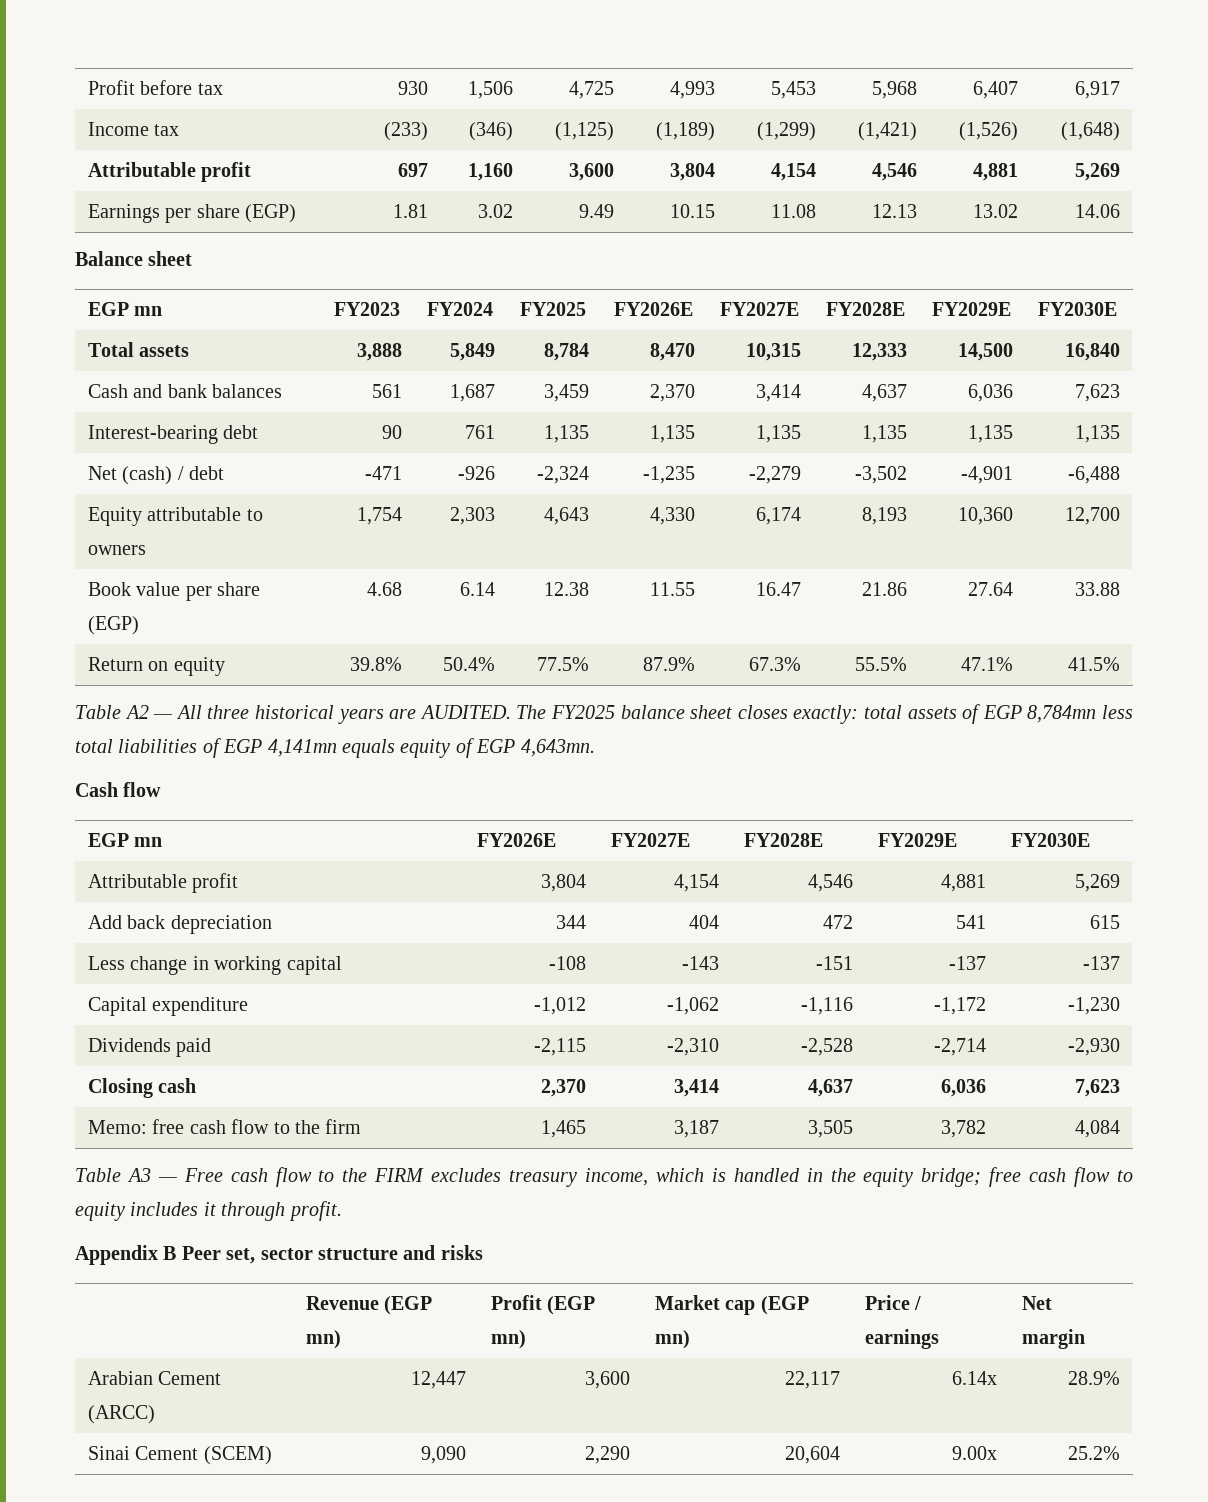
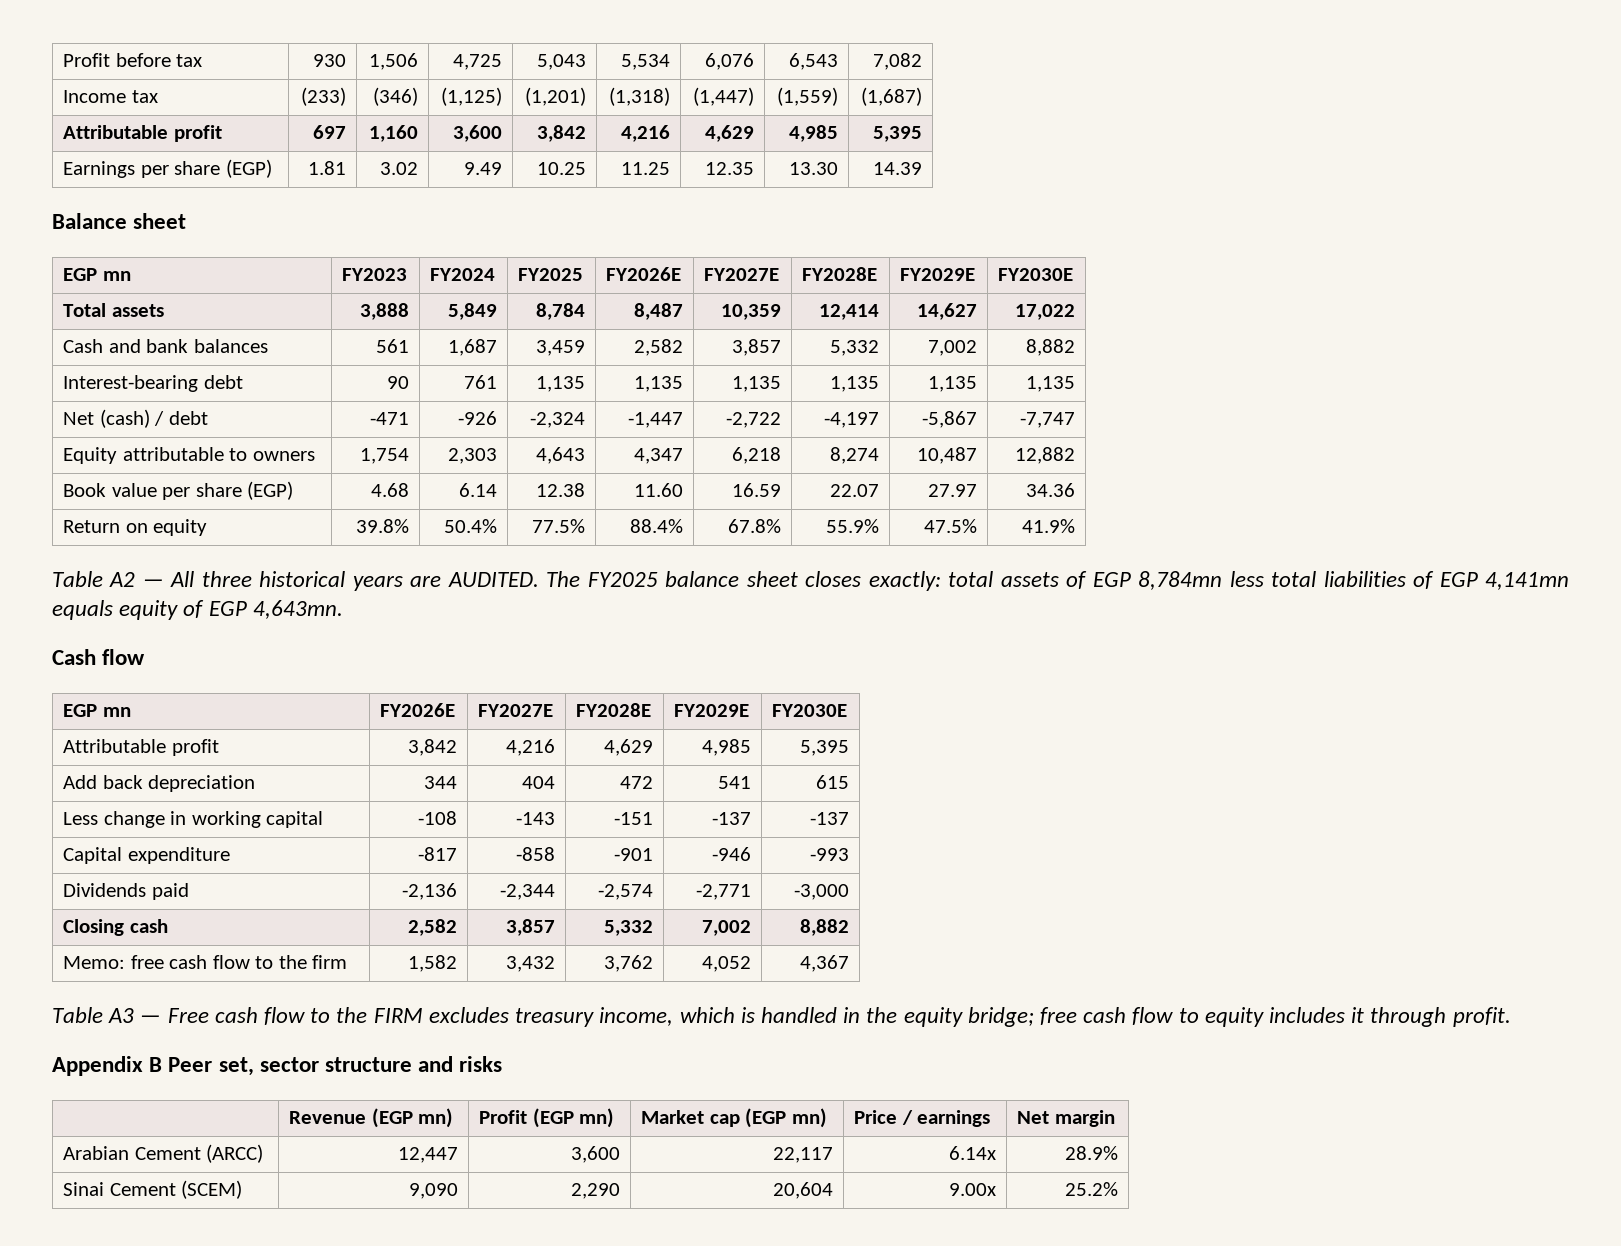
[669,81,715,99] [770,81,816,99] [871,81,917,99] [972,81,1018,99] [1074,81,1120,99] 4,993 | 5,453 | 5,968 | 6,407 | 6,917 -> [536,54,586,70] [620,54,670,70] [704,53,754,70] [788,53,838,70] [872,53,922,70] 5,043 | 5,534 | 6,076 | 6,543 | 7,082
[655,122,715,141] [756,122,816,141] [857,122,917,141] [958,122,1018,141] [1060,122,1120,141] (1,189) | (1,299) | (1,421) | (1,526) | (1,648) -> [524,87,586,106] [608,87,670,106] [692,87,754,106] [776,87,838,106] [860,87,922,106] (1,201) | (1,318) | (1,447) | (1,559) | (1,687)
[669,163,715,181] [770,163,816,181] [871,163,917,181] [972,163,1018,181] [1074,163,1120,181] 3,804 | 4,154 | 4,546 | 4,881 | 5,269 -> [536,125,586,142] [620,125,670,142] [704,125,754,142] [788,125,838,142] [872,126,922,142] 3,842 | 4,216 | 4,629 | 4,985 | 5,395
[669,204,715,218] [770,204,816,218] [871,204,917,218] [972,204,1018,218] [1074,204,1120,218] 10.15 | 11.08 | 12.13 | 13.02 | 14.06 -> [536,162,586,175] [620,162,670,175] [704,162,754,175] [788,162,838,175] [872,162,922,175] 10.25 | 11.25 | 12.35 | 13.30 | 14.39
[649,343,695,361] [745,343,801,361] [851,343,907,361] [957,343,1013,361] [1064,343,1120,361] 8,470 | 10,315 | 12,333 | 14,500 | 16,840 -> [633,303,683,320] [720,304,781,320] [818,304,879,320] [916,303,977,320] [1014,304,1075,320] 8,487 | 10,359 | 12,414 | 14,627 | 17,022
[649,384,695,402] [755,384,801,402] [861,384,907,402] [967,384,1013,402] [1074,384,1120,402] 2,370 | 3,414 | 4,637 | 6,036 | 7,623 -> [633,339,683,356] [731,339,781,356] [829,340,879,356] [927,340,977,356] [1025,339,1075,356] 2,582 | 3,857 | 5,332 | 7,002 | 8,882
[642,466,695,484] [748,466,801,484] [854,466,907,484] [960,466,1013,484] [1067,466,1120,484] -1,235 | -2,279 | -3,502 | -4,901 | -6,488 -> [627,412,683,428] [725,412,781,428] [823,412,879,428] [921,411,977,428] [1019,412,1075,428] -1,447 | -2,722 | -4,197 | -5,867 | -7,747
[649,507,695,525] [755,507,801,525] [861,507,907,525] [957,507,1013,525] [1064,507,1120,525] 4,330 | 6,174 | 8,193 | 10,360 | 12,700 -> [633,448,683,464] [731,447,781,464] [829,447,879,464] [916,447,977,464] [1014,447,1075,464] 4,347 | 6,218 | 8,274 | 10,487 | 12,882
[649,582,695,596] [755,582,801,596] [861,582,907,596] [967,582,1013,596] [1074,582,1120,596] 11.55 | 16.47 | 21.86 | 27.64 | 33.88 -> [633,483,683,497] [731,483,781,497] [829,484,879,497] [927,484,977,497] [1025,483,1075,497] 11.60 | 16.59 | 22.07 | 27.97 | 34.36
[642,657,695,671] [748,657,801,671] [854,657,907,671] [960,657,1013,671] [1067,657,1120,671] 87.9% | 67.3% | 55.5% | 47.1% | 41.5% -> [629,519,683,533] [727,519,781,533] [825,519,879,533] [923,519,977,533] [1021,519,1075,533] 88.4% | 67.8% | 55.9% | 47.5% | 41.9%
[540,874,586,892] [673,874,719,892] [807,874,853,892] [940,874,986,892] [1074,874,1120,892] 3,804 | 4,154 | 4,546 | 4,881 | 5,269 -> [407,739,457,756] [505,739,555,756] [603,739,653,756] [701,739,751,756] [799,740,849,756] 3,842 | 4,216 | 4,629 | 4,985 | 5,395
[533,997,586,1015] [666,997,719,1015] [800,997,853,1015] [933,997,986,1015] [1067,997,1120,1015] [88,1038,212,1057] [533,1038,586,1056] [666,1038,719,1056] [800,1038,853,1056] [933,1038,986,1056] [1067,1038,1120,1056] [88,1078,197,1098] [540,1079,586,1097] [673,1079,719,1097] [807,1079,853,1097] [940,1079,986,1097] [1074,1079,1120,1097] -1,012 | -1,062 | -1,116 | -1,172 | -1,230 // Dividends paid | -2,115 | -2,310 | -2,528 | -2,714 | -2,930 // Closing cash | 2,370 | 3,414 | 4,637 | 6,036 | 7,623 -> [417,847,457,861] [515,847,555,861] [613,848,653,861] [711,847,751,861] [809,848,849,861] [63,883,189,900] [401,883,457,900] [499,884,555,900] [597,884,653,900] [695,884,751,900] [793,884,849,900] [63,919,168,936] [407,919,457,936] [505,919,555,936] [603,920,653,936] [701,920,751,936] [799,919,849,936] -817 | -858 | -901 | -946 | -993 // Dividends paid | -2,136 | -2,344 | -2,574 | -2,771 | -3,000 // Closing cash | 2,582 | 3,857 | 5,332 | 7,002 | 8,882
[540,1120,586,1138] [673,1120,719,1138] [807,1120,853,1138] [940,1120,986,1138] [1074,1120,1120,1138] 1,465 | 3,187 | 3,505 | 3,782 | 4,084 -> [407,955,457,972] [505,956,555,972] [603,955,653,972] [701,956,751,972] [799,955,849,972] 1,582 | 3,432 | 3,762 | 4,052 | 4,367

